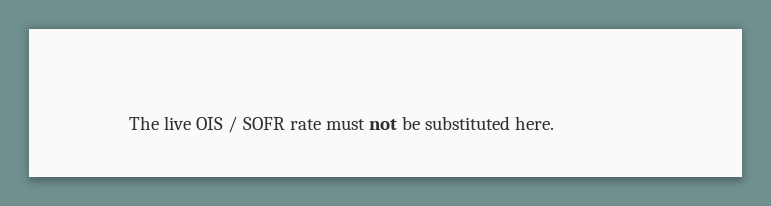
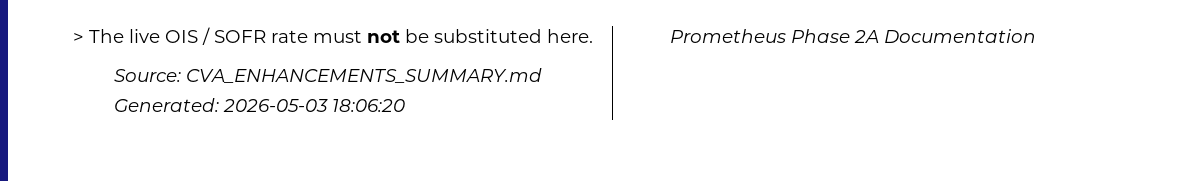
(129, 123) none -> [73,33,84,43] >
(555, 123) none -> [113,68,542,83] [113,98,405,112] [669,29,1036,43] // Source: CVA_ENHANCEMENTS_SUMMARY.md // Generated: 2026-05-03 18:06:20 // Prometheus Phase 2A Documentation

